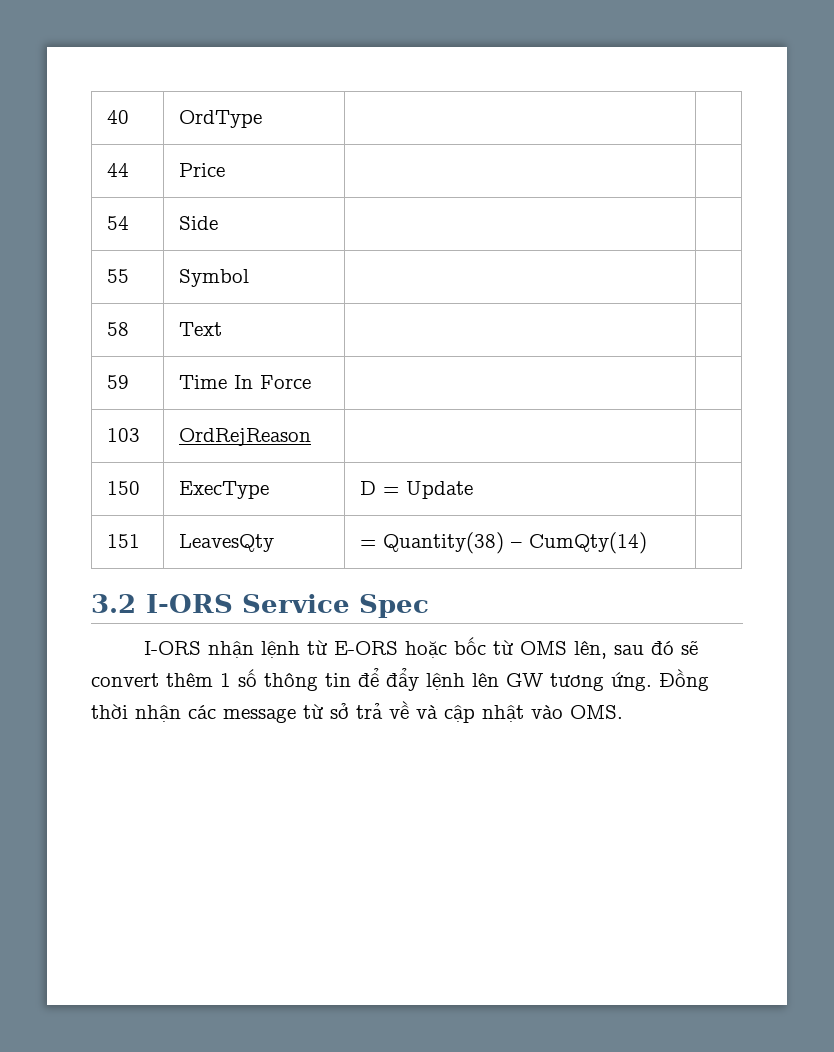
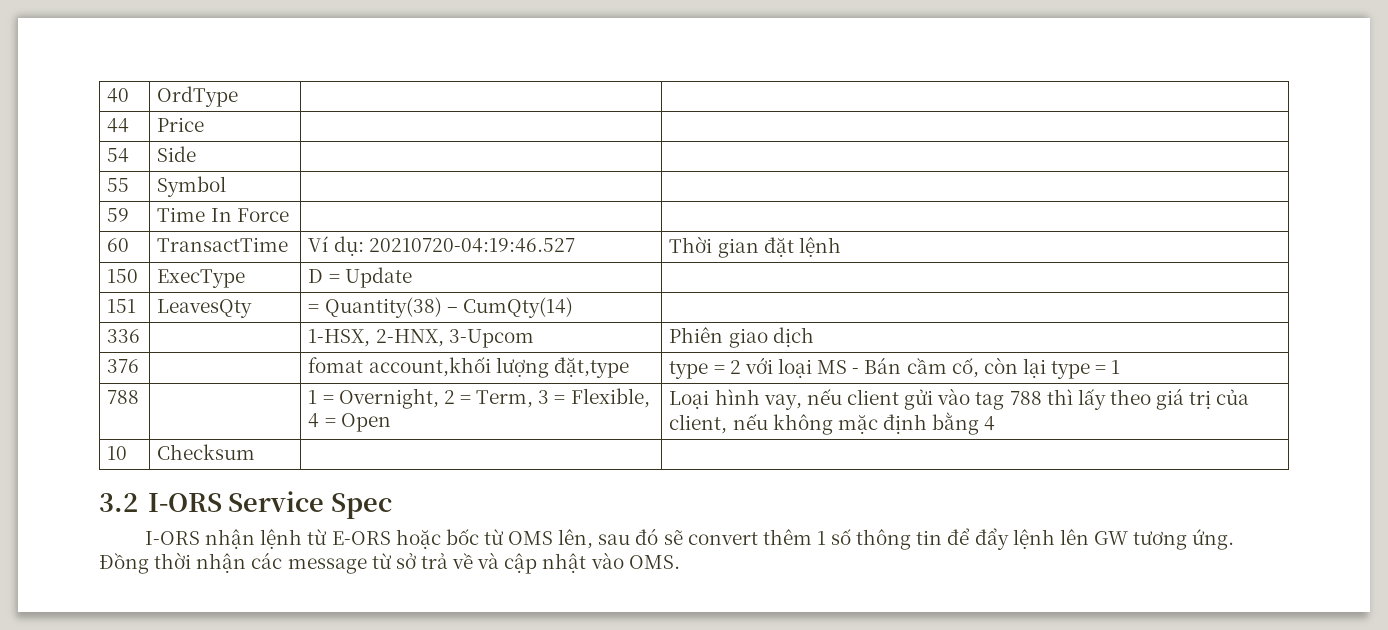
[106,322,129,336] [178,322,222,336] // 58 | Text | | -> (227, 186) none
[106,428,140,442] [178,428,311,446] 103 | OrdRejReason | | -> [107,238,130,252] [157,237,289,252] [308,236,575,256] [669,236,841,258] 60 | TransactTime | Ví dụ: 20210720-04:19:46.527 | Thời gian đặt lệnh
(647, 543) none -> [107,329,141,343] [308,329,534,348] [669,327,814,348] [107,359,140,373] [308,357,629,378] [669,357,1121,379] [107,390,140,404] [308,388,650,409] [308,413,391,432] [669,388,1250,410] [669,412,996,435] [107,446,128,460] [157,444,256,460] // 336 | | 1-HSX, 2-HNX, 3-Upcom | Phiên giao dịch // 376 | | fomat account,khối lượng đặt,type | type = 2 với loại MS - Bán cầm cố, còn lại type = 1 // 788 | | 1 = Overnight, 2 = Term, 3 = Flexible, 4 = Open | Loại hình vay, nếu client gửi vào tag 788 thì lấy theo giá trị của client, nếu không mặc định bằng 4 // 10 | Checksum | |

